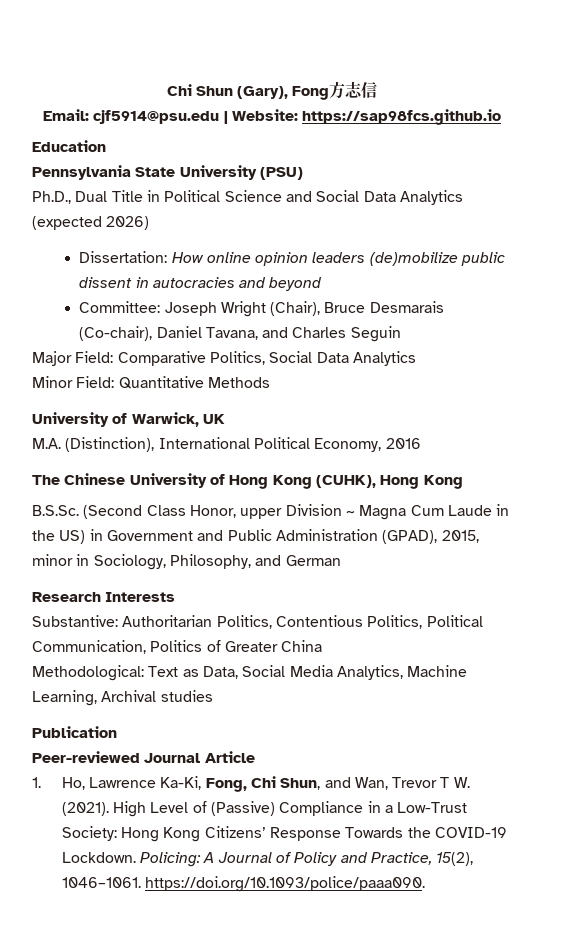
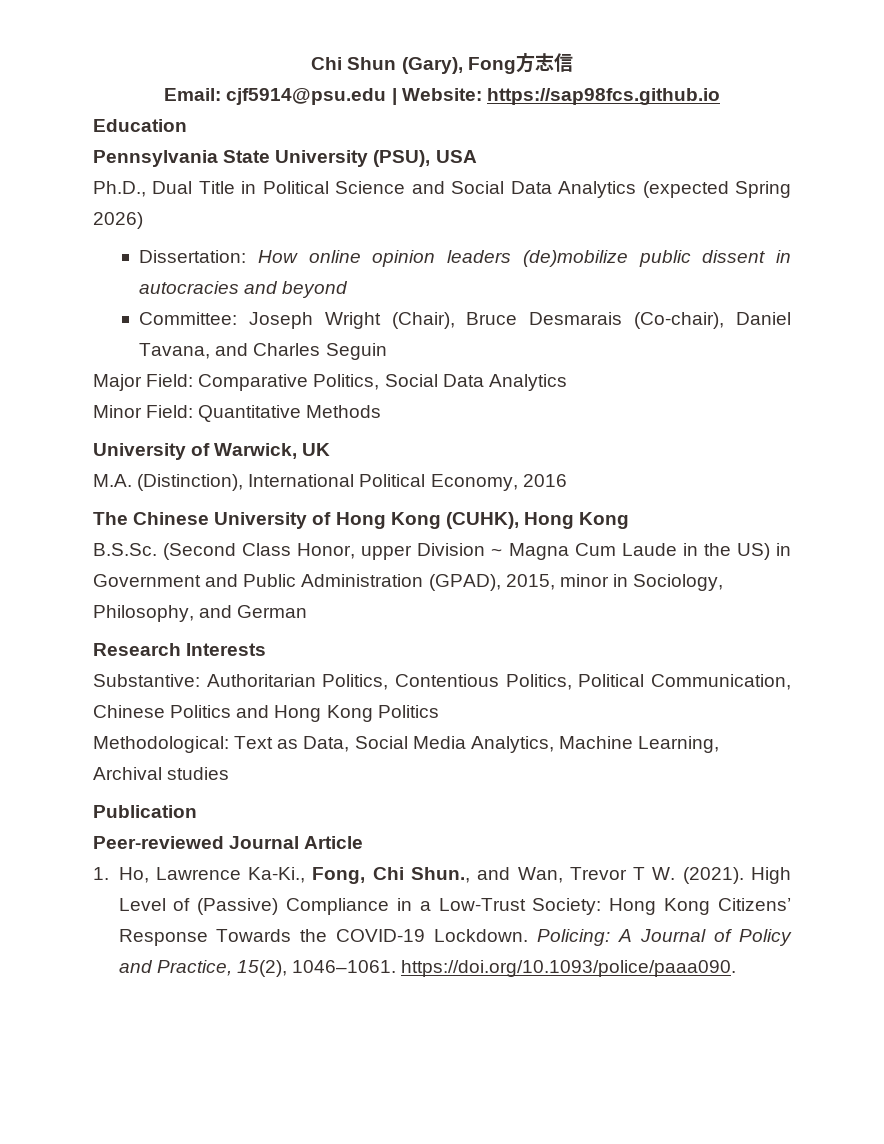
[259,167,303,180] (PSU) -> [373,150,477,167] (PSU), USA
(102, 223) none -> [735,181,792,198] Spring
[150,640,323,652] Politics of Greater China -> [93,705,439,722] Chinese Politics and Hong Kong Politics
[160,776,202,790] Ka-Ki, -> [248,867,306,883] Ka-Ki.,
[280,778,321,790] Shun, -> [410,867,470,883] Shun.,

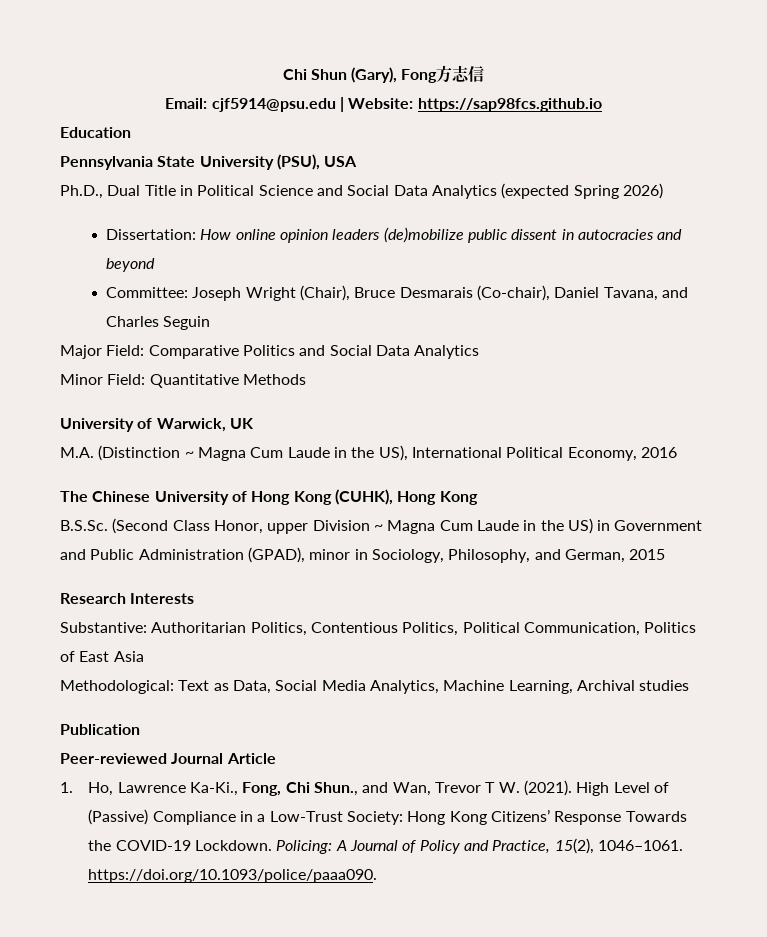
[313,374,380,390] Politics, -> [242,345,326,356] Politics and
[137,474,244,491] (Distinction), -> [98,445,408,461] (Distinction ~ Magna Cum Laude in the US),
[505,574,555,590] 2015, -> (305, 555) none
[237,605,308,618] German -> [564,549,666,563] German, 2015
[93,705,439,722] Chinese Politics and Hong Kong Politics -> [644,622,697,633] [60,651,144,662] Politics of East Asia

